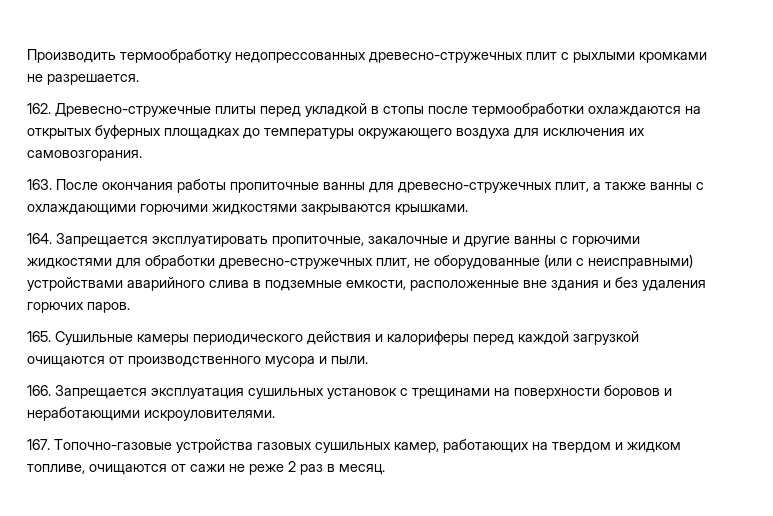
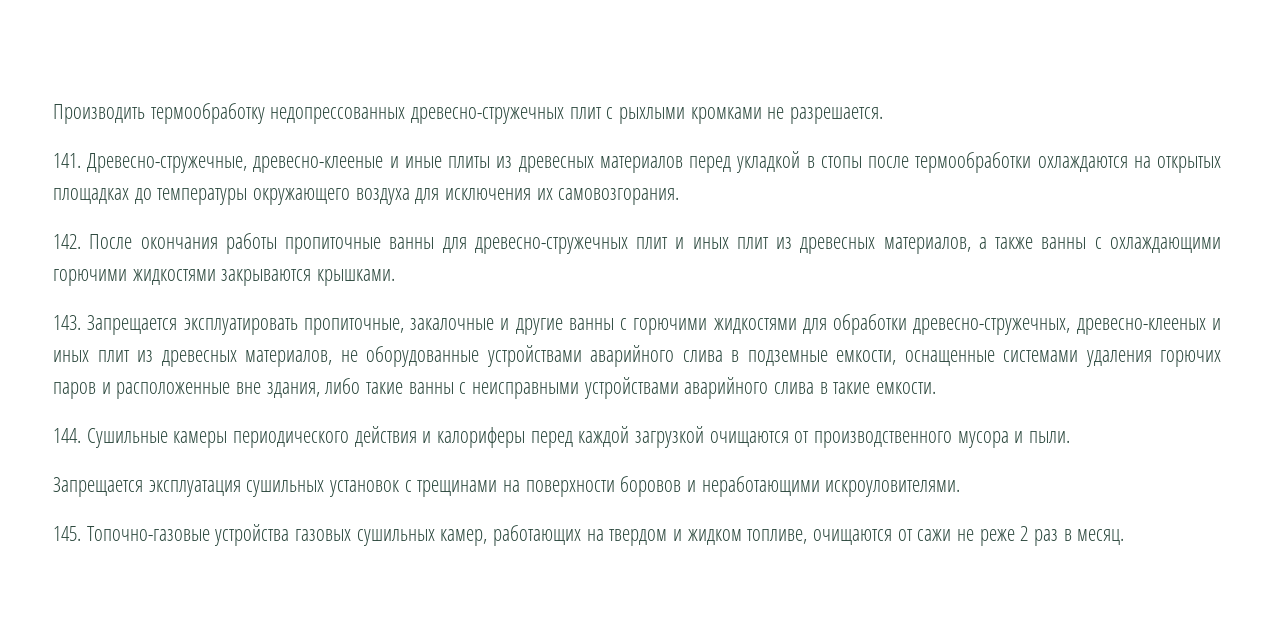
[27,103,256,117] 162. Древесно-стружечные плиты -> [53,153,683,173] 141. Древесно-стружечные, древесно-клееные и иные плиты из древесных материалов
[95,125,161,139] буферных -> (1222, 164) none
[27,179,52,190] 163. -> [53,234,81,249] 142.
[555,182,589,192] плит, -> [636,237,971,254] плит и иных плит из древесных материалов,
[27,233,52,244] 164. -> [53,315,81,330] 143.
[219,254,693,269] древесно-стружечных плит, не оборудованные (или с неисправными) -> [913,318,1221,335] [53,346,479,367] древесно-стружечных, древесно-клееных и иных плит из древесных материалов, не оборудованные
[410,277,706,291] [27,302,130,313] [27,331,51,342] расположенные вне здания и без удаления горючих паров. // 165. -> [904,350,1221,367] [53,377,937,399] [53,428,81,443] оснащенные системами удаления горючих паров и расположенные вне здания, либо такие ванны с неисправными устройствами аварийного слива в такие емкости. // 144.
[27,385,51,396] 166. -> (1071, 437) none
[27,439,50,450] 167. -> [53,526,81,541] 145.

